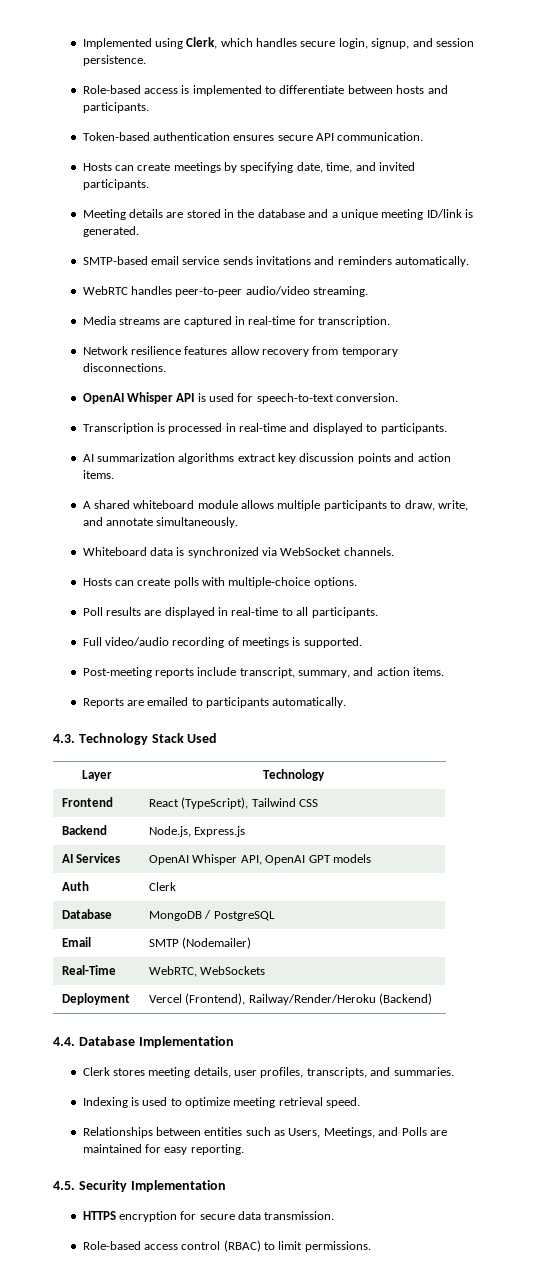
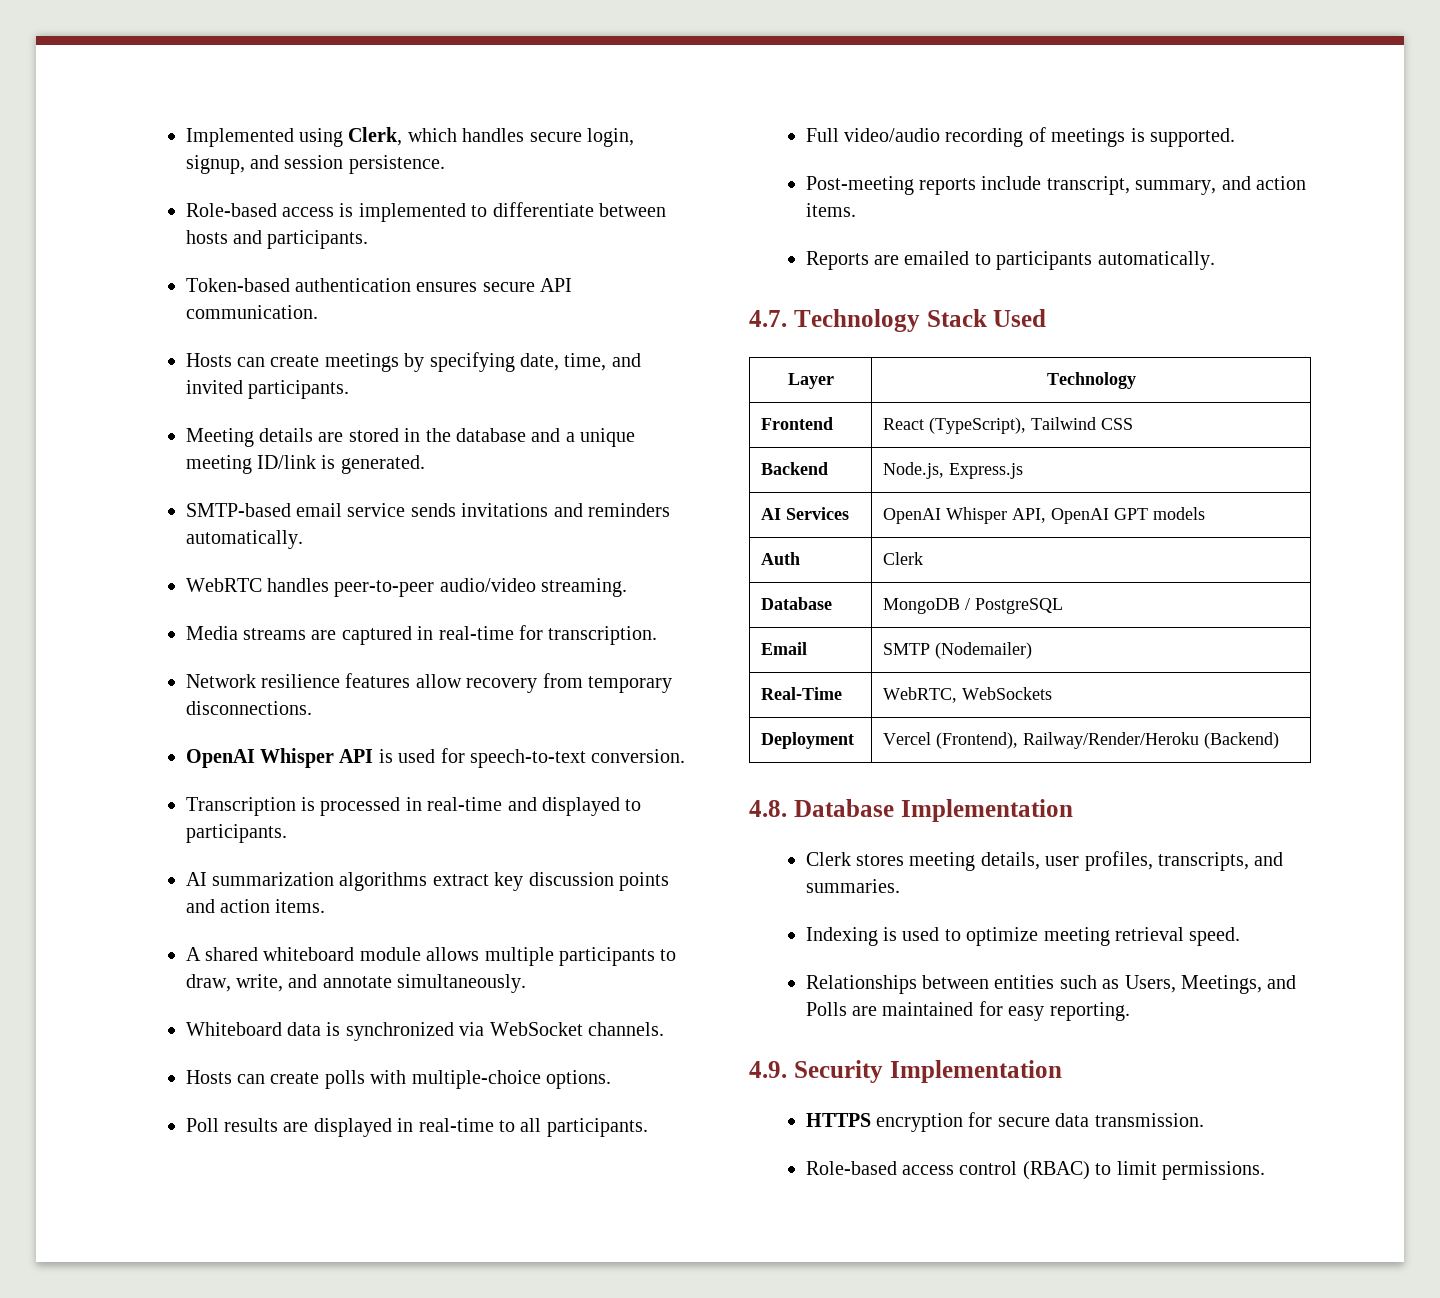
[53,734,75,743] 4.3. -> [749,310,787,327] 4.7.
[53,1037,75,1046] 4.4. -> [749,800,787,817] 4.8.
[53,1181,75,1190] 4.5. -> [749,1061,787,1078] 4.9.

